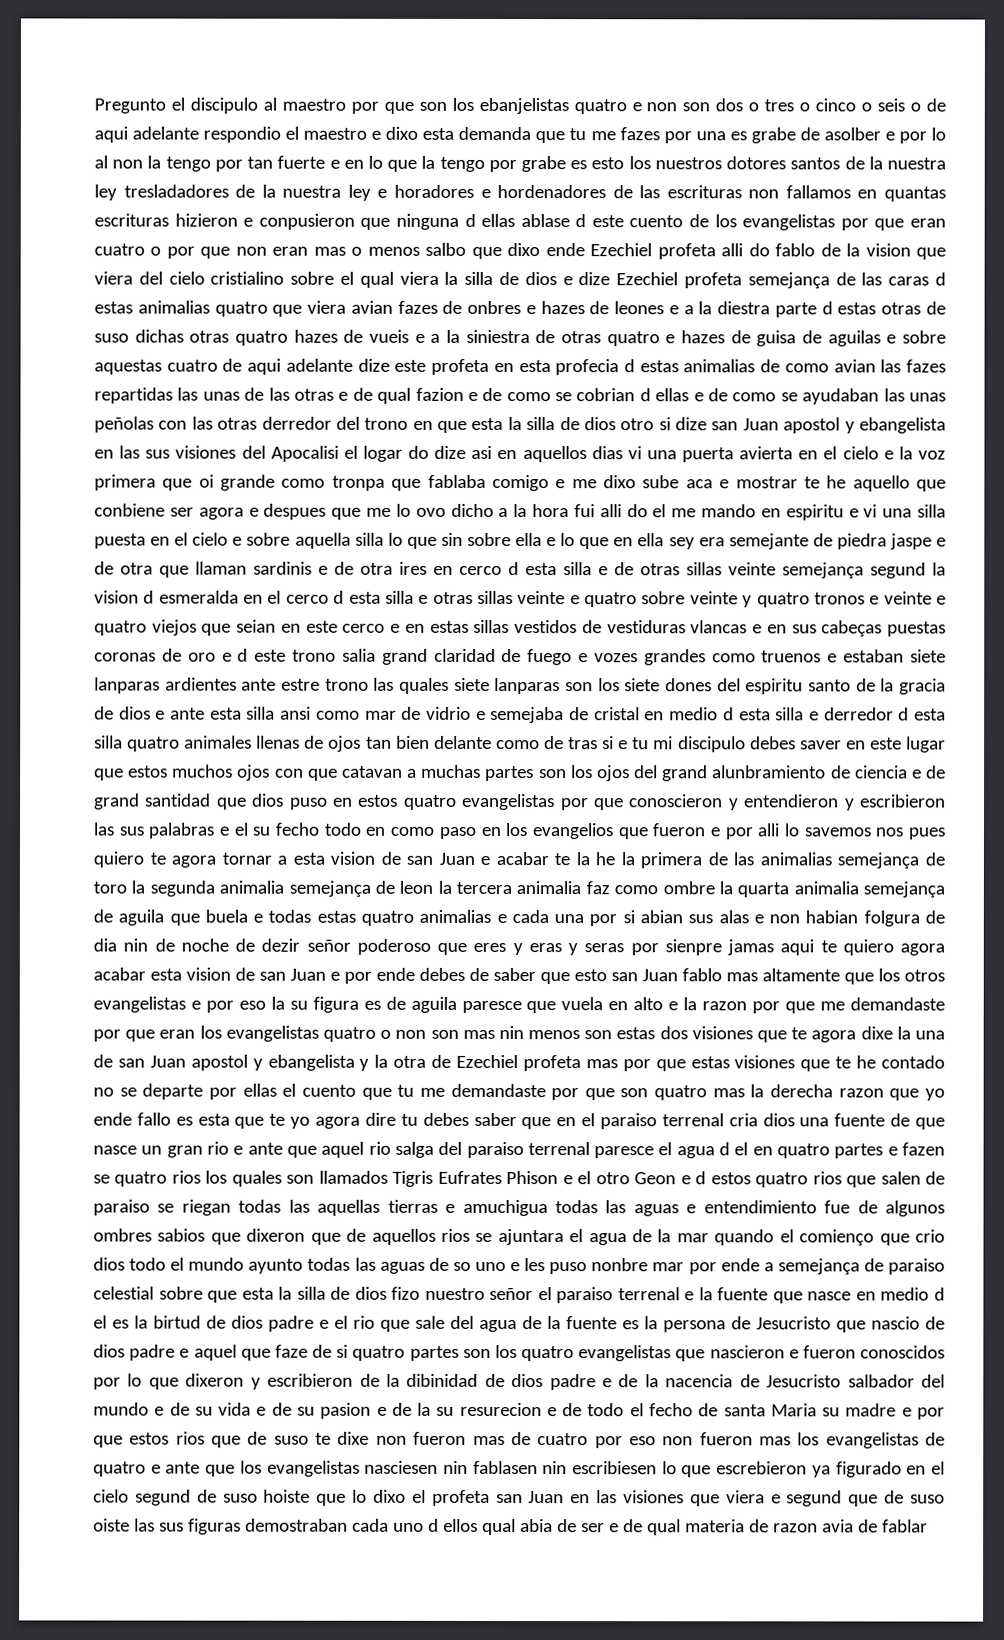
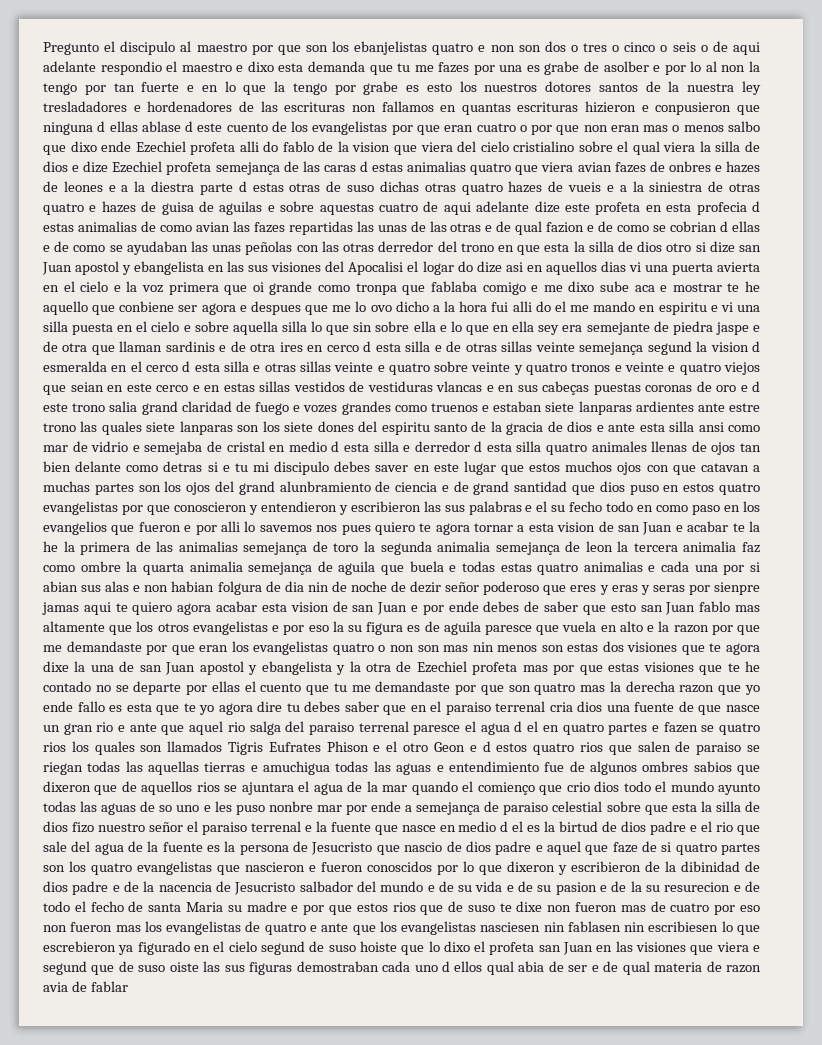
[235,184,474,201] de la nuestra ley e horadores -> (127, 106) none
[543,736,599,750] de tras -> [163,461,203,472] detras

